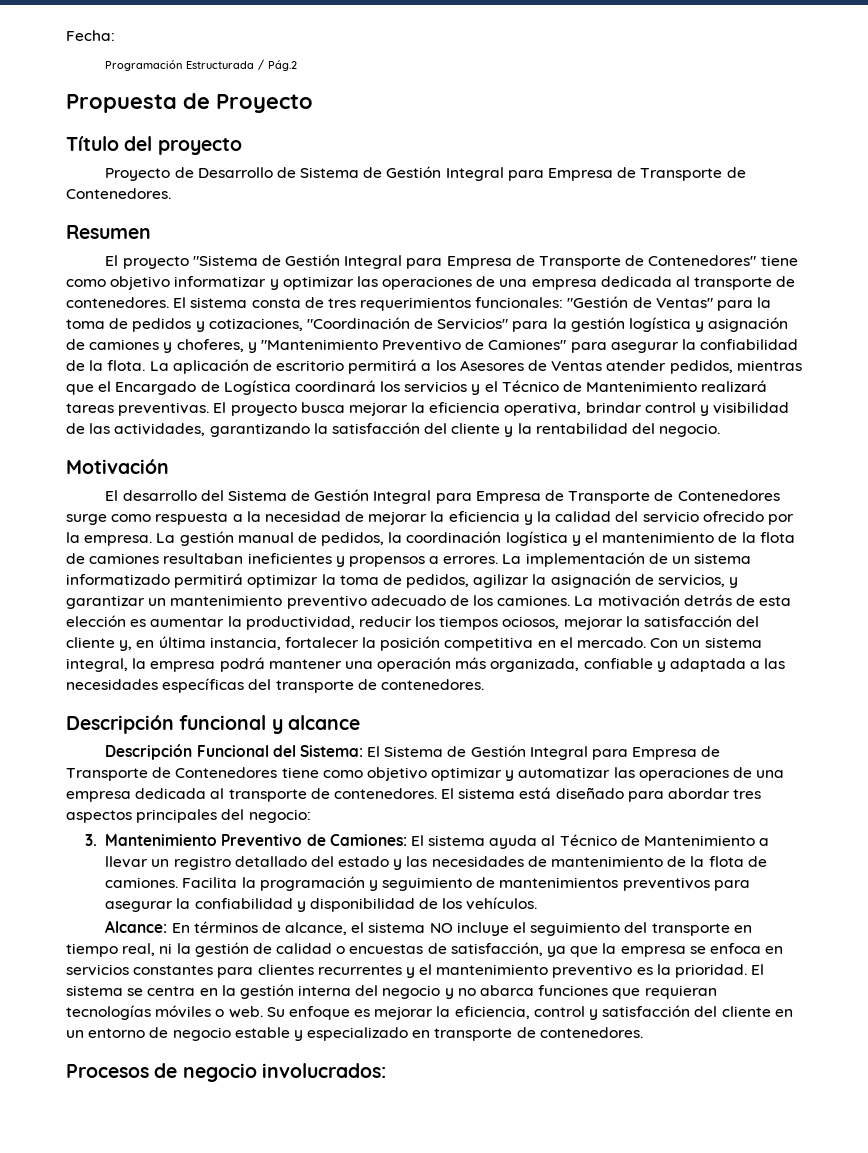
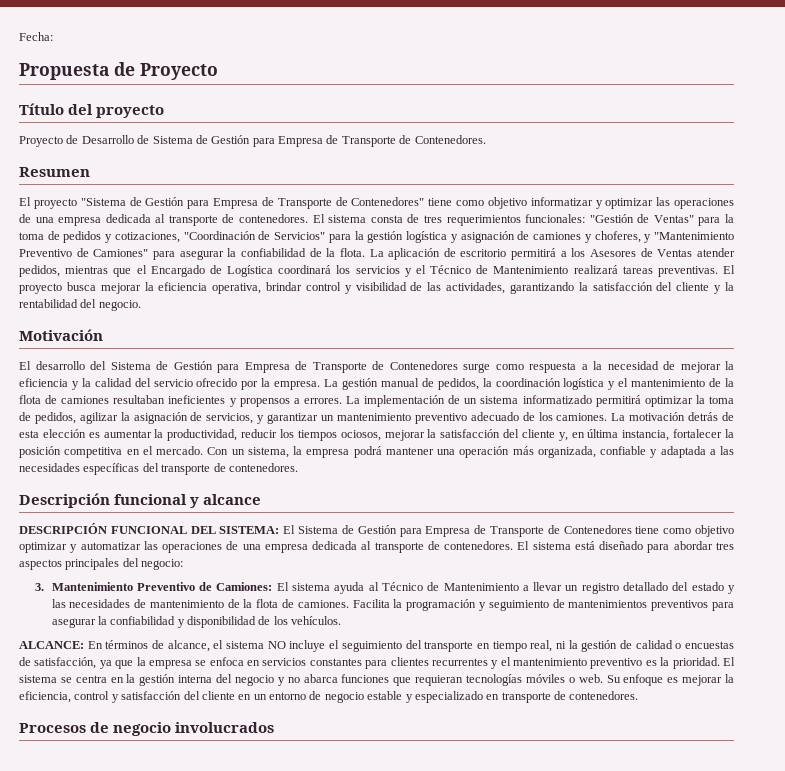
[104,59,298,71] // Programación Estructurada / Pág.2 -> (53, 36) none
[445,167,504,181] Integral -> (251, 139) none
[344,255,403,269] Integral -> (185, 201) none
[373,490,432,504] Integral -> (213, 365) none
[704,637,762,648] [66,658,128,672] sistema integral, -> [247,447,289,458] sistema,
[105,744,363,760] Descripción Funcional del Sistema: -> [19,523,280,534] DESCRIPCIÓN FUNCIONAL DEL SISTEMA:
[529,746,588,760] Integral -> (397, 529) none
[105,920,168,933] Alcance: -> [19,641,84,649] ALCANCE:
[261,1063,386,1078] involucrados: -> [175,722,275,733] involucrados

